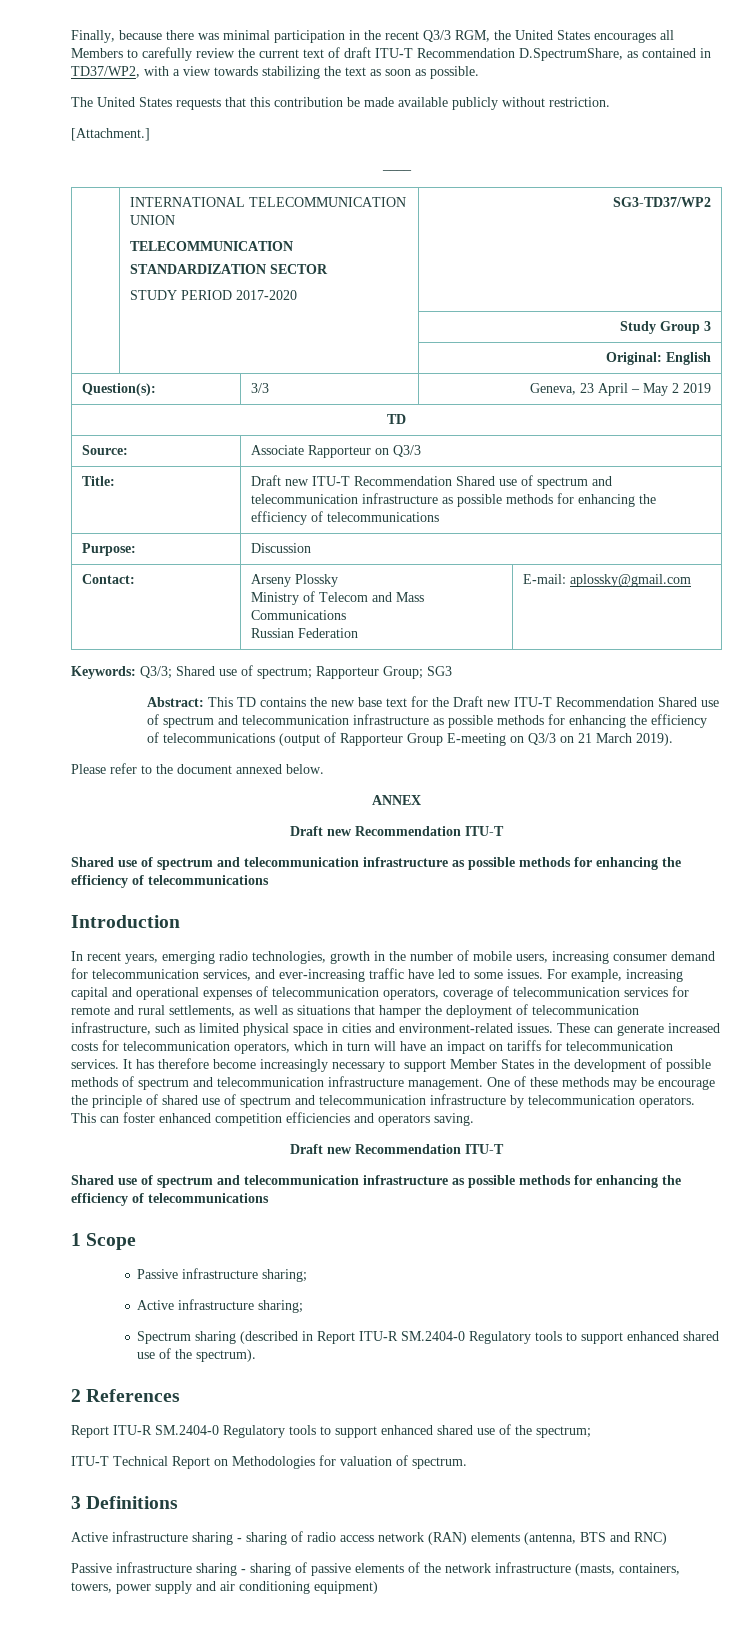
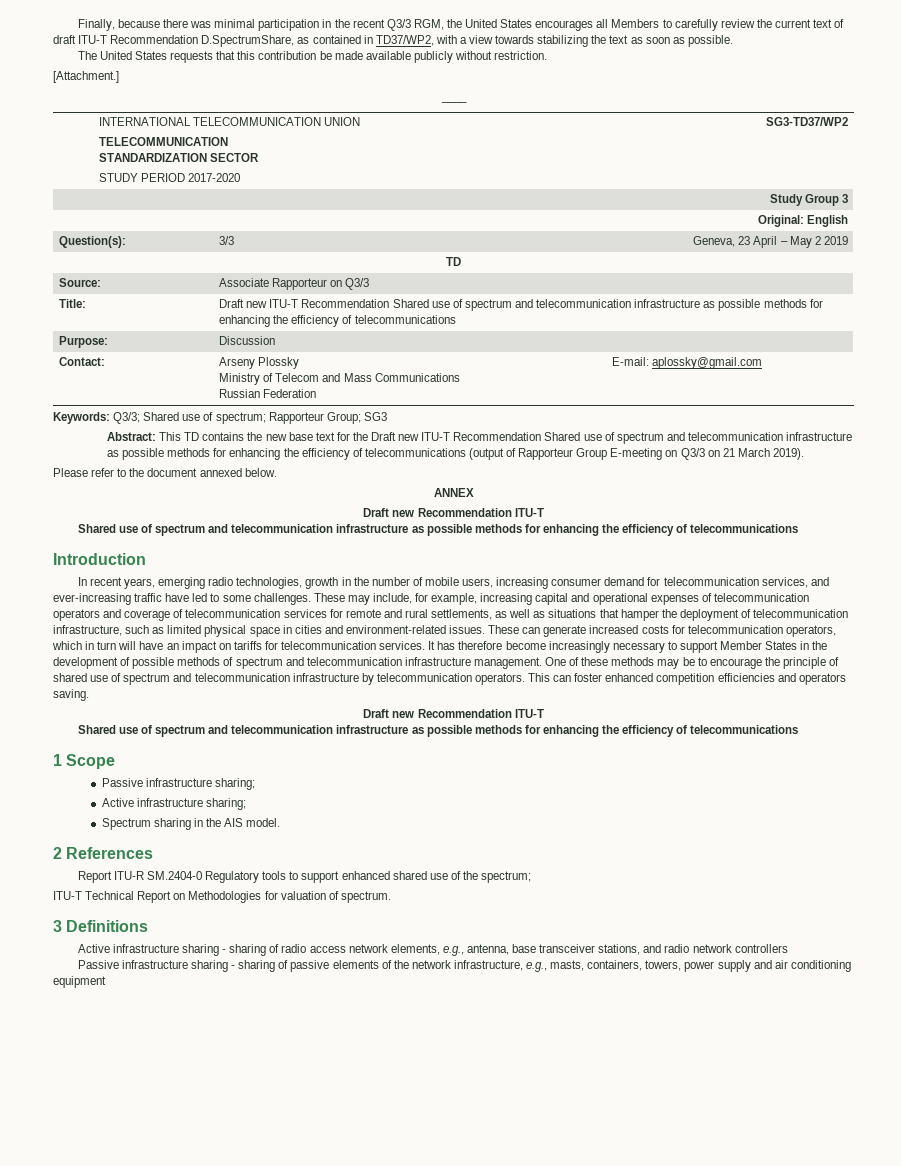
[507,969,567,979] issues. For -> [253,593,429,605] challenges. These may include, for
[383,988,439,1000] operators, -> [53,609,122,621] operators and
(654, 1082) none -> [697,657,707,666] to
[240,1331,720,1344] [137,1348,257,1362] (described in Report ITU-R SM.2404-0 Regulatory tools to support enhanced shared use of the spectrum). -> [193,818,281,827] in the AIS model.
[428,1532,667,1545] (RAN) elements (antenna, BTS and RNC) -> [390,944,788,956] elements, e.g., antenna, base transceiver stations, and radio network controllers
[495,1562,615,1576] infrastructure (masts, -> [453,960,585,972] infrastructure, e.g., masts,
[314,1581,378,1594] equipment) -> [53,976,106,988] equipment

